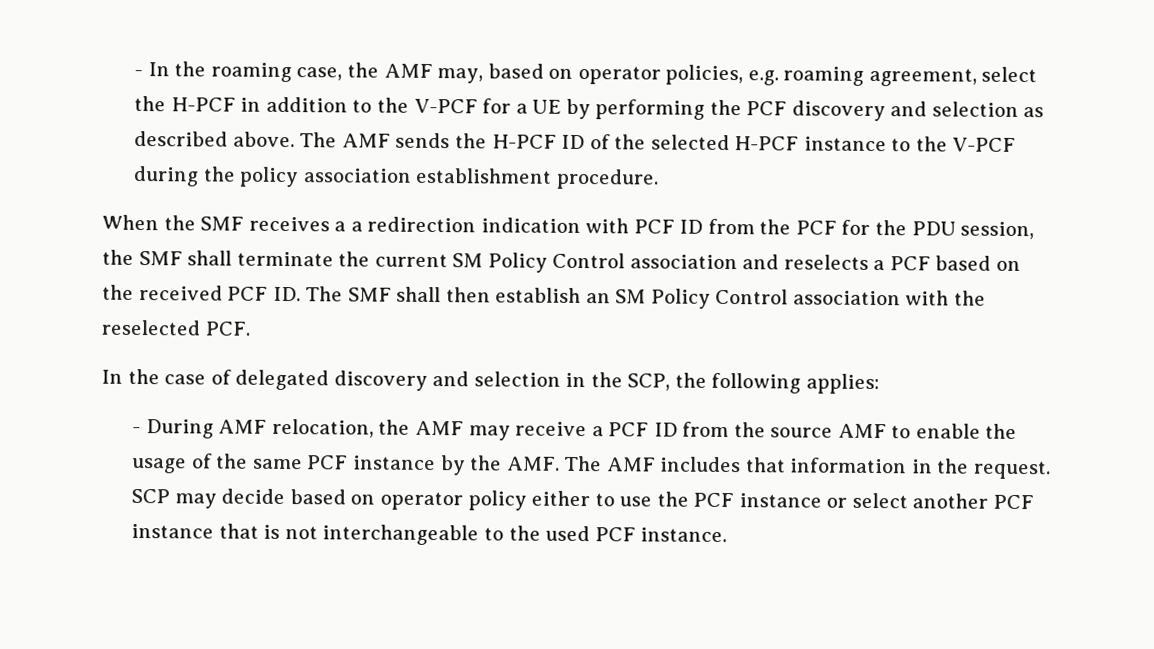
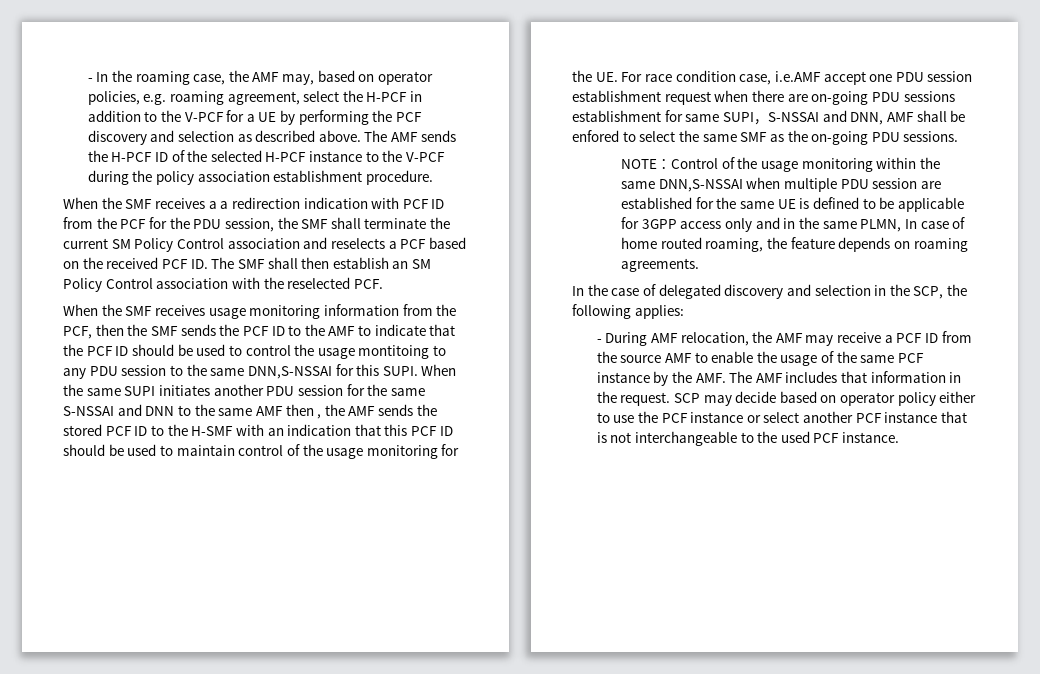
(251, 328) none -> [63,304,457,319] [63,324,456,339] [63,344,447,359] [63,364,457,379] [63,384,425,396] [63,404,437,419] [63,424,453,436] [63,444,460,459] [572,70,973,85] [572,90,955,105] [572,110,966,125] [572,130,959,145] [621,157,940,172] [621,177,941,192] [621,197,964,212] [621,217,966,232] [621,237,968,252] [621,258,700,272] // When the SMF receives usage monitoring information from the PCF, then the SMF sends the PCF ID to the AMF to indicate that the PCF ID should be used to control the usage montitoing to any PDU session to the same DNN,S-NSSAI for this SUPI. When the same SUPI initiates another PDU session for the same S-NSSAI and DNN to the same AMF then , the AMF sends the stored PCF ID to the H-SMF with an indication that this PCF ID should be used to maintain control of the usage monitoring for the UE. For race condition case, i.e.AMF accept one PDU session establishment request when there are on-going PDU sessions establishment for same SUPI，S-NSSAI and DNN, AMF shall be enfored to select the same SMF as the on-going PDU sessions. // NOTE：Control of the usage monitoring within the same DNN,S-NSSAI when multiple PDU session are established for the same UE is defined to be applicable for 3GPP access only and in the same PLMN, In case of home routed roaming, the feature depends on roaming agreements.

